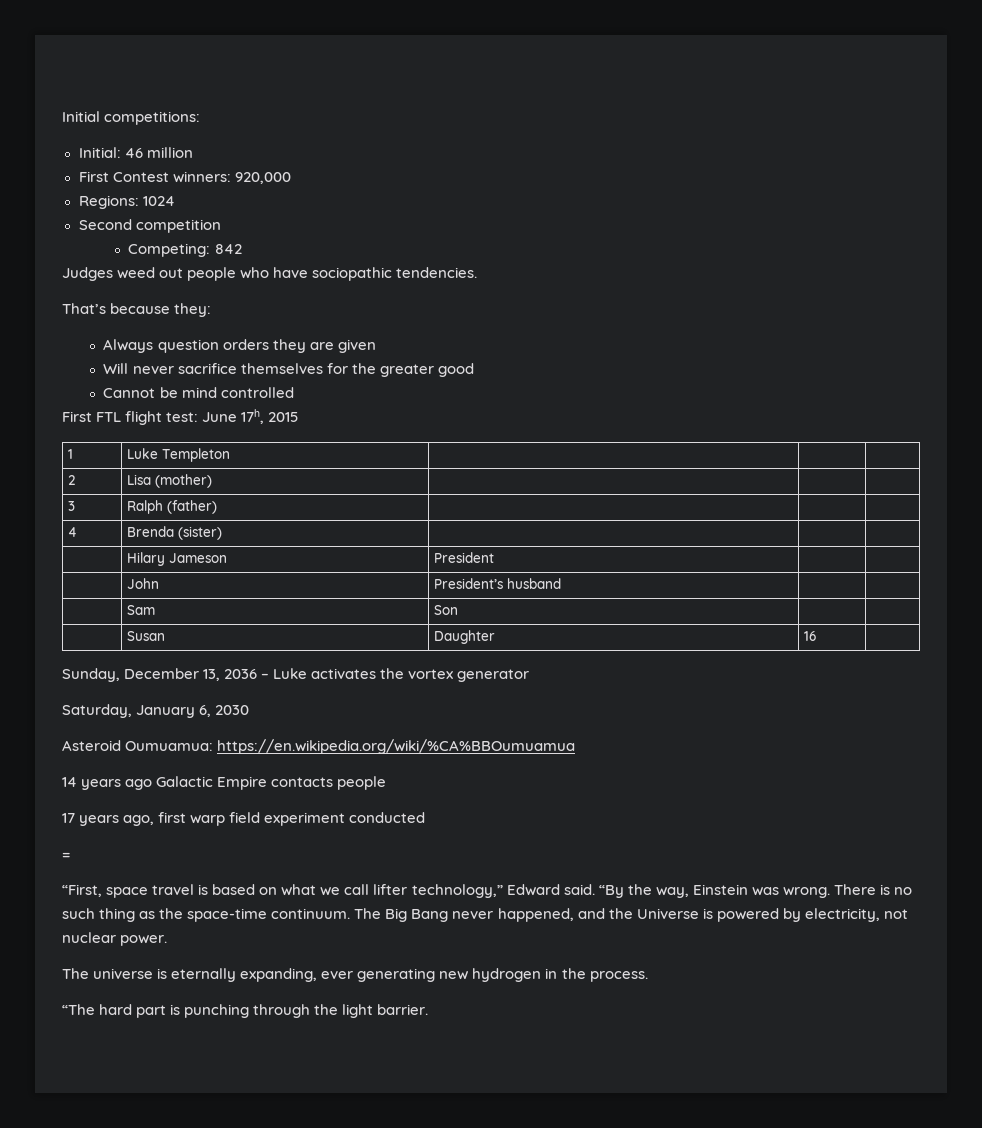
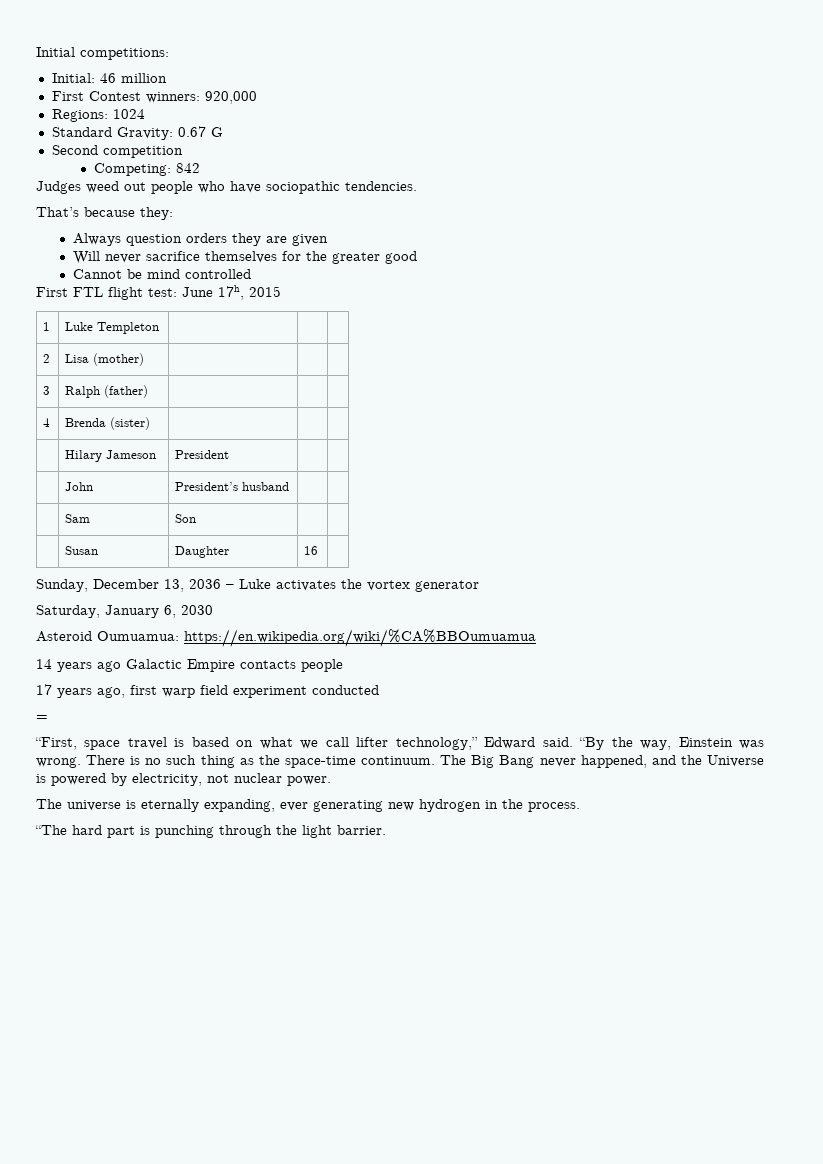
(175, 201) none -> [51,126,223,140] // Standard Gravity: 0.67 G

